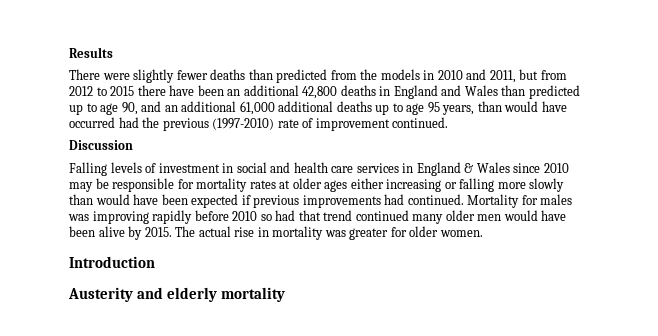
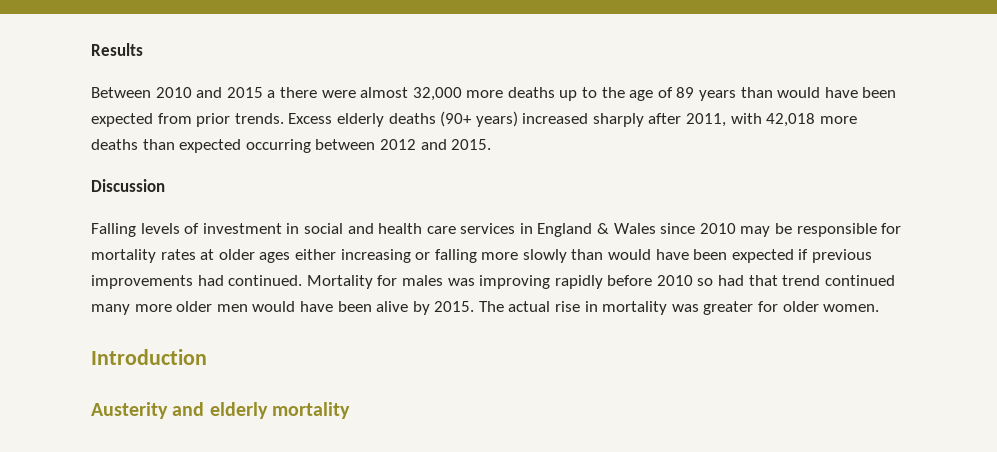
[69,69,567,83] [69,85,580,99] [69,101,567,115] [69,117,449,131] There were slightly fewer deaths than predicted from the models in 2010 and 2011, but from 2012 to 2015 there have been an additional 42,800 deaths in England and Wales than predicted up to age 90, and an additional 61,000 additional deaths up to age 95 years, than would have occurred had the previous (1997-2010) rate of improvement continued. -> [91,87,897,101] [91,111,857,127] [91,139,492,153] Between 2010 and 2015 a there were almost 32,000 more deaths up to the age of 89 years than would have been expected from prior trends. Excess elderly deaths (90+ years) increased sharply after 2011, with 42,018 more deaths than expected occurring between 2012 and 2015.
(444, 219) none -> [134,304,172,312] more

